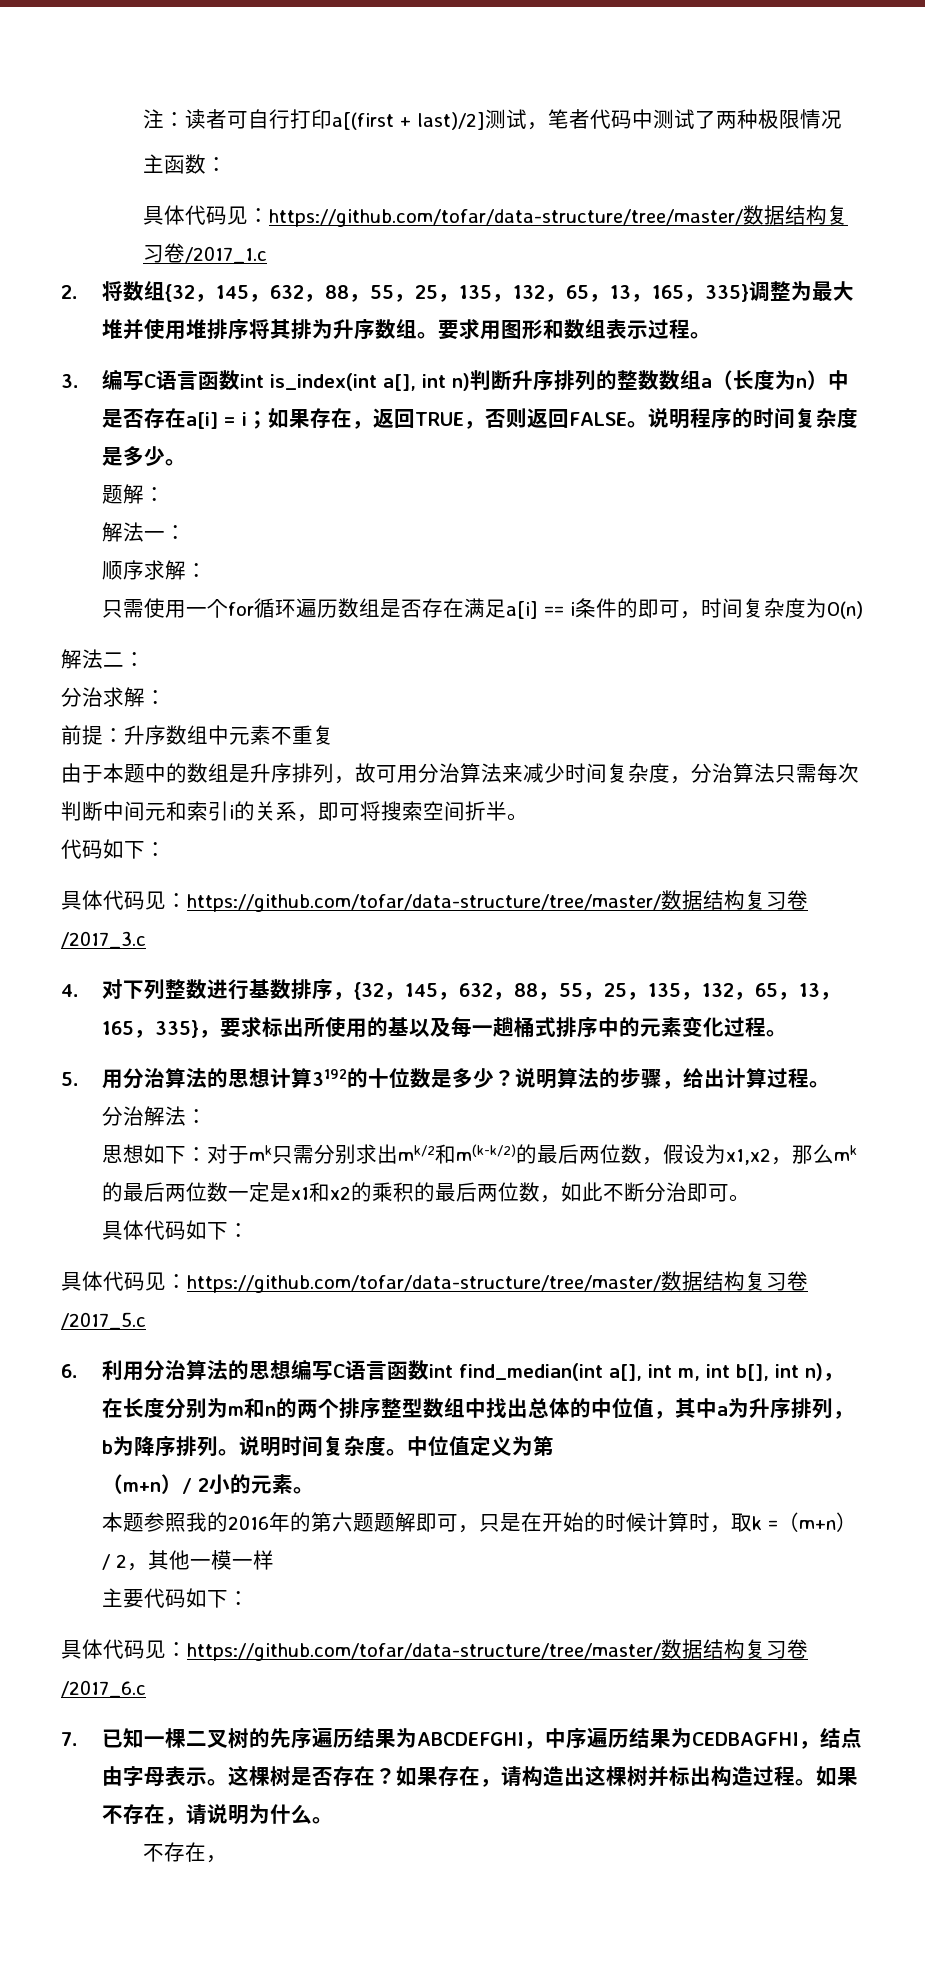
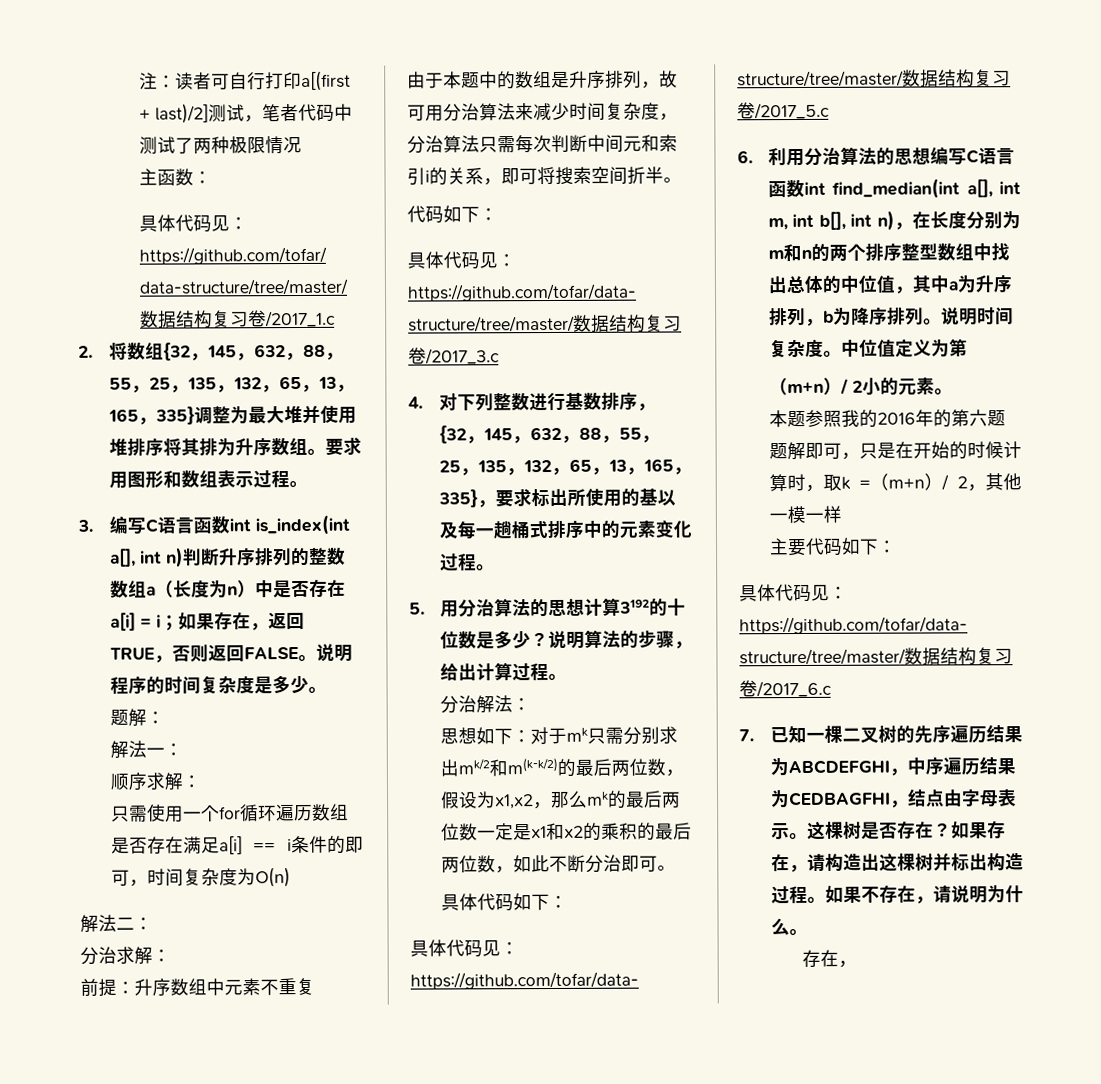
[142,1844,164,1862] 不 -> (808, 932) none

